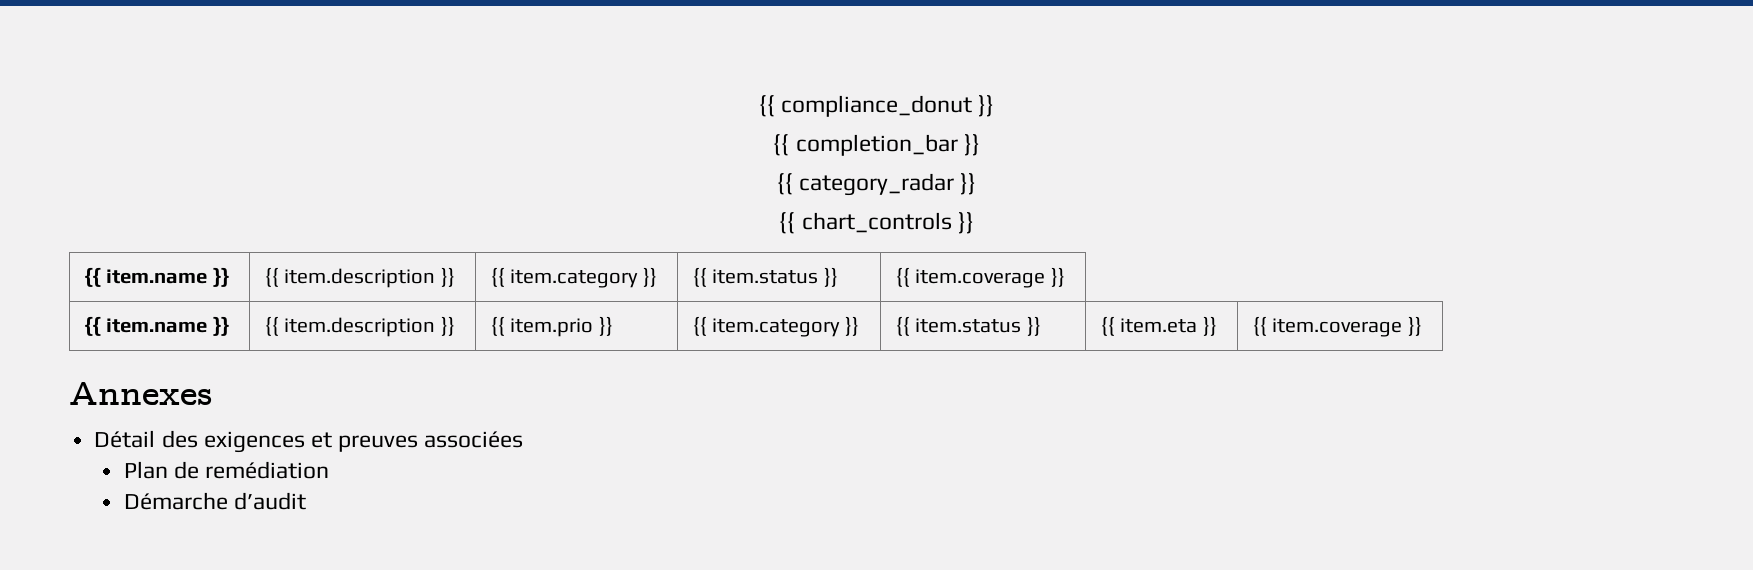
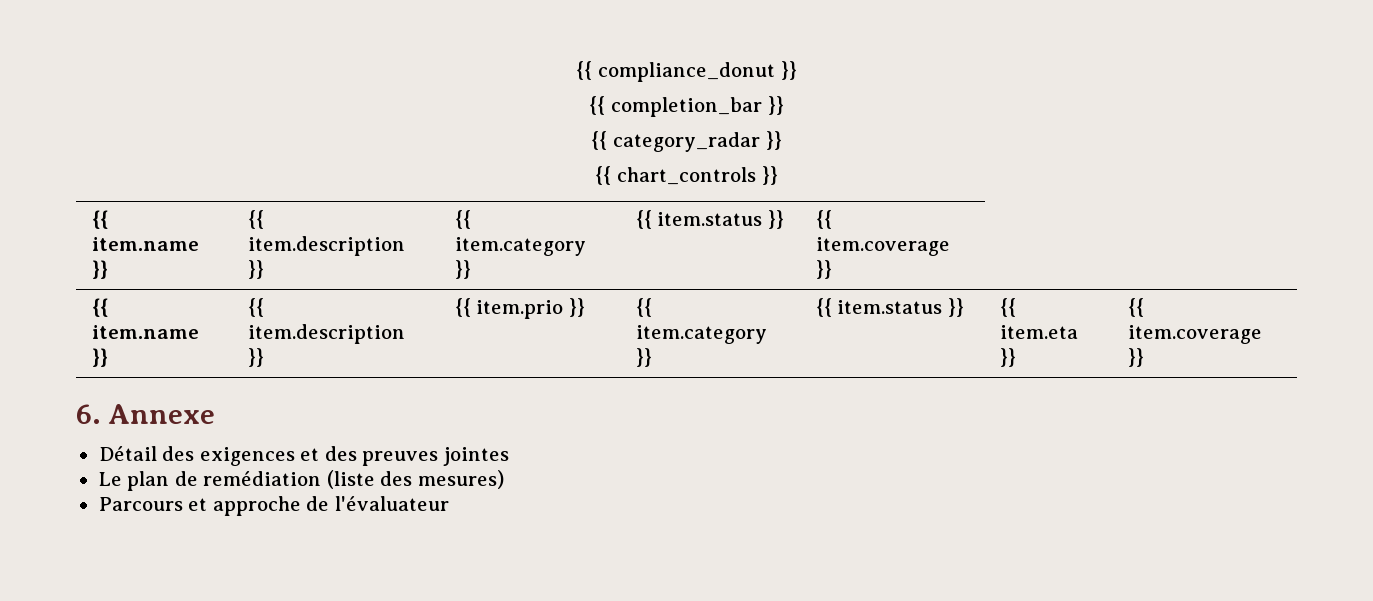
[69,382,212,405] Annexes -> [76,404,215,424] 6. Annexe
[338,431,524,452] [123,461,330,479] [123,492,306,510] preuves associées // Plan de remédiation // Démarche d’audit -> [324,446,509,466] [98,470,504,491] [98,496,449,516] des preuves jointes // Le plan de remédiation (liste des mesures) // Parcours et approche de l'évaluateur

